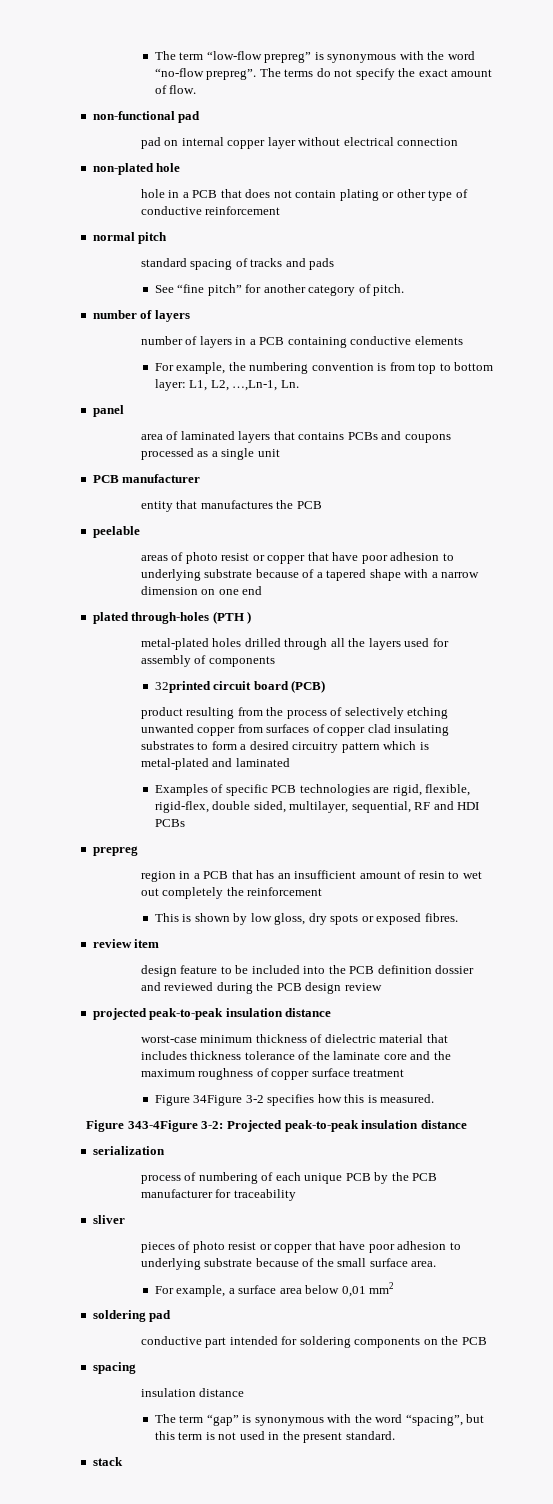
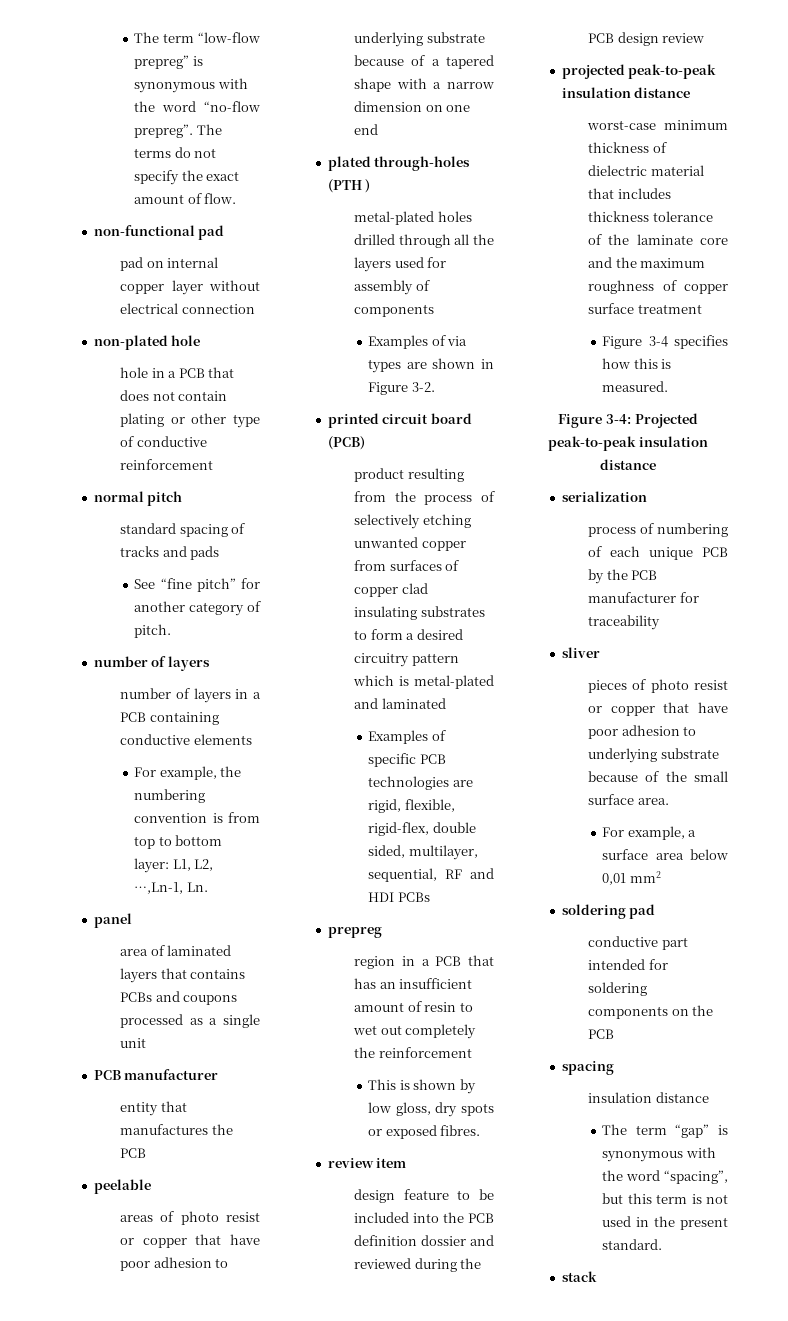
[154,681,211,693] 32printed -> [368,335,468,349] [368,358,494,373] [368,382,435,395] [327,413,379,428] Examples of via types are shown in Figure 3-2. // printed
[193,1095,264,1106] 34Figure 3-2 -> [648,336,668,347] 3-4
[127,1120,224,1132] 343-4Figure 3-2: -> [606,414,631,424] 3-4:

